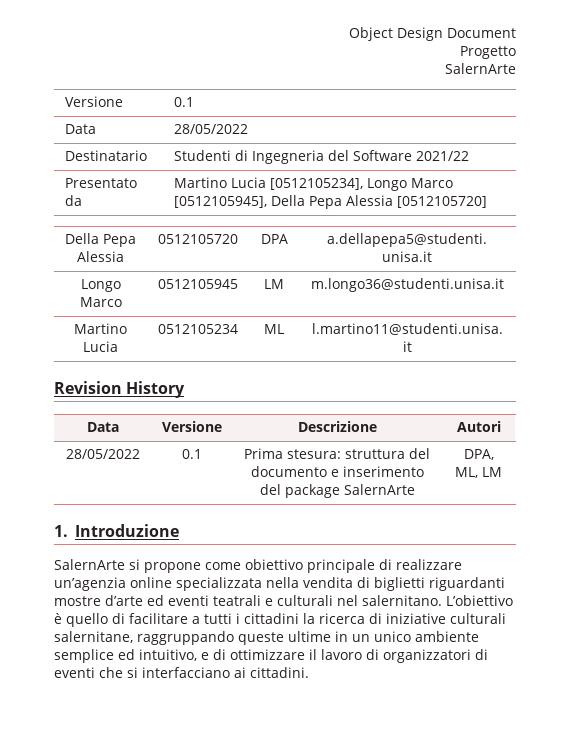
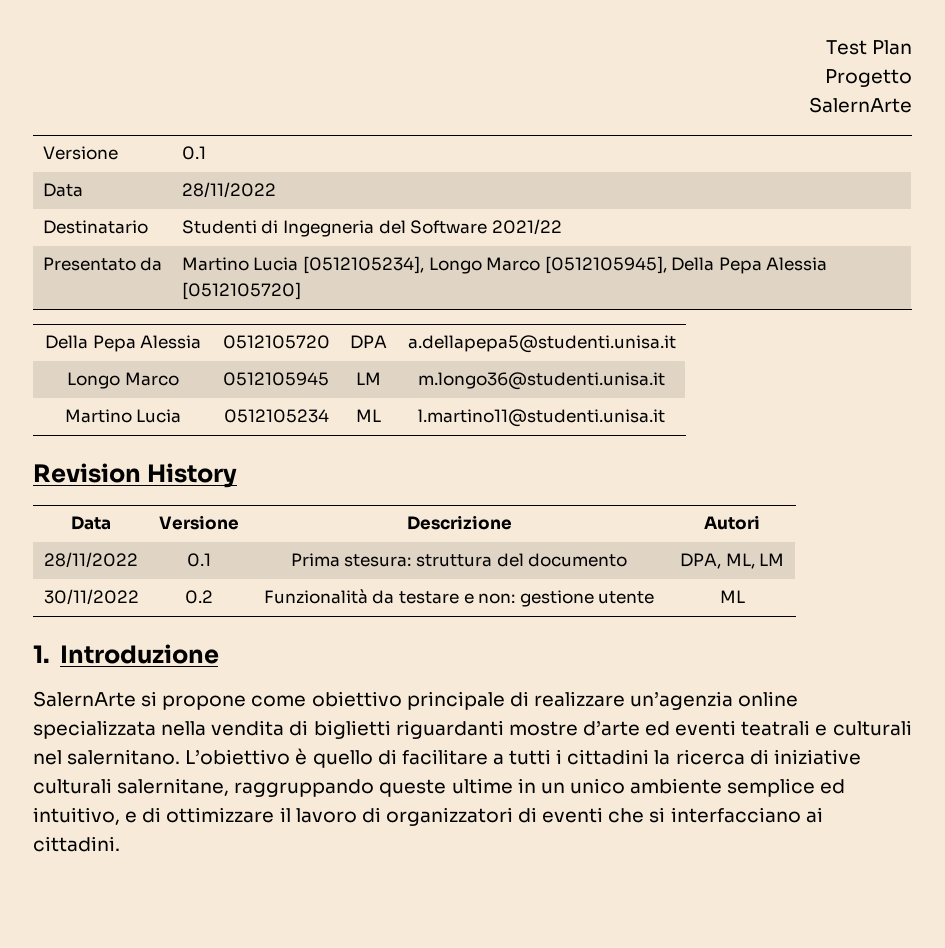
[349,27,516,41] Object Design Document -> [825,40,912,55] Test Plan
[173,124,248,134] 28/05/2022 -> [181,182,276,198] 28/11/2022
[65,449,140,459] 28/05/2022 -> [44,552,138,568] 28/11/2022
[330,466,424,477] [259,484,415,498] [463,449,494,460] [455,467,502,478] e inserimento del package SalernArte | DPA, ML, LM -> [679,553,785,569] [43,589,139,605] [185,590,214,604] [263,589,655,607] [719,590,745,603] | DPA, ML, LM // 30/11/2022 | 0.2 | Funzionalità da testare e non: gestione utente | ML

